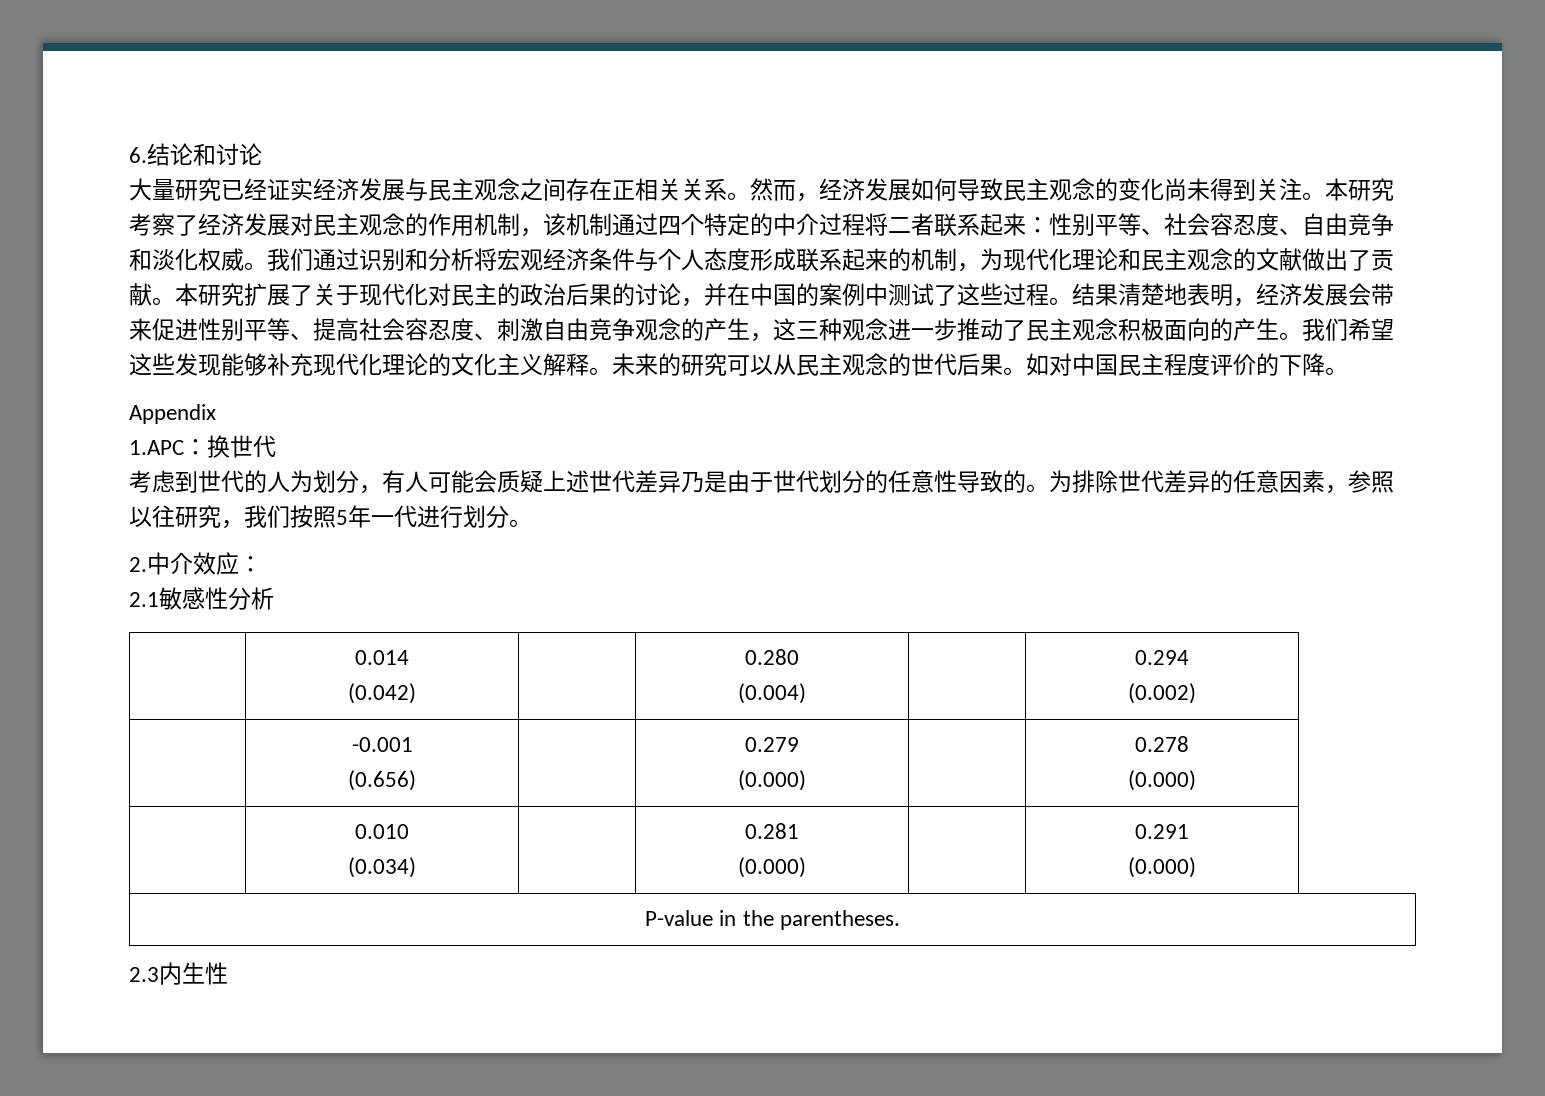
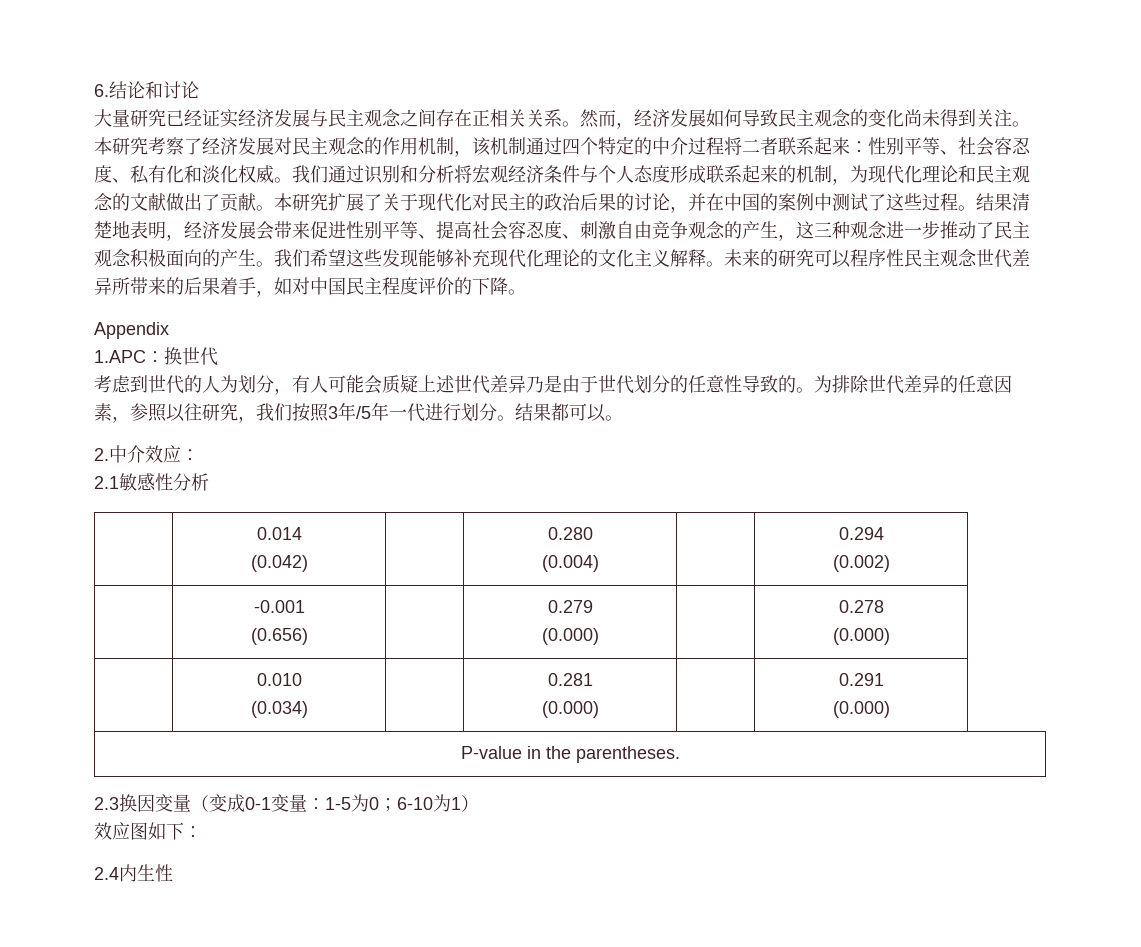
[1302,213,1394,236] 自由竞争 -> [130,165,184,184] 私有化
[773,353,1026,376] 从民主观念的世代后果。 -> [850,249,1030,268] [94,277,274,297] 程序性民主观念世代差异所带来的后果着手，
[336,510,348,525] 5 -> [328,402,371,421] 3年/5
(532, 523) none -> [515,403,623,422] 结果都可以。
(159, 974) none -> [119,794,479,812] [94,822,202,840] [94,867,119,880] 换因变量（变成0-1变量：1-5为0；6-10为1） // 效应图如下： // 2.4

